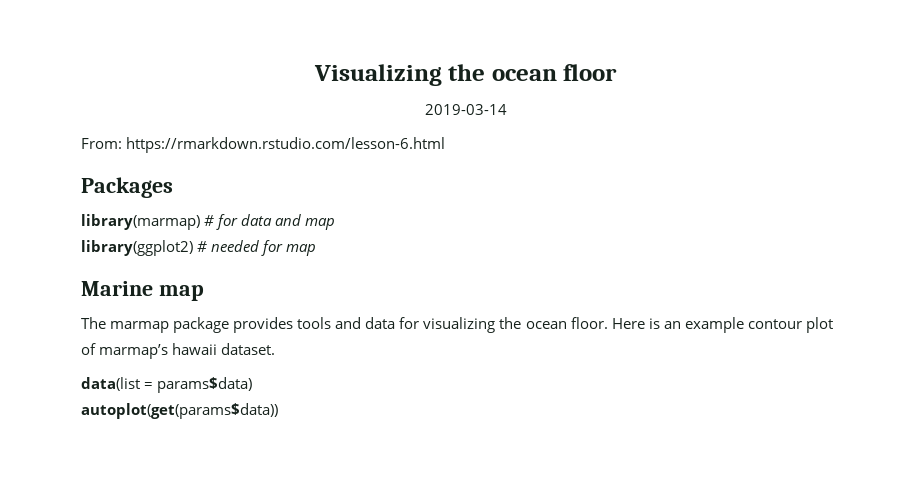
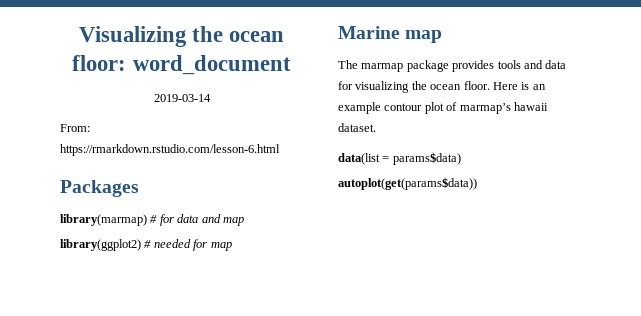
[563,64,618,81] floor -> [72,55,291,75] floor: word_document

